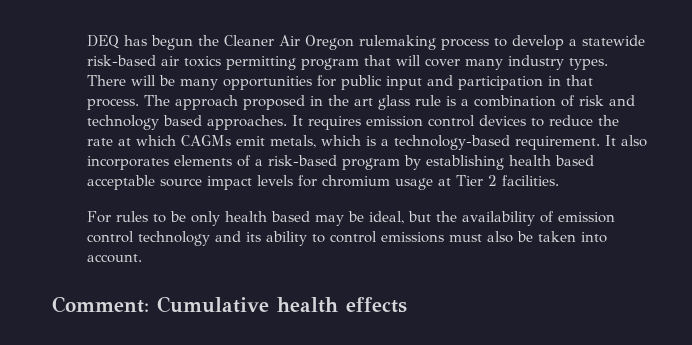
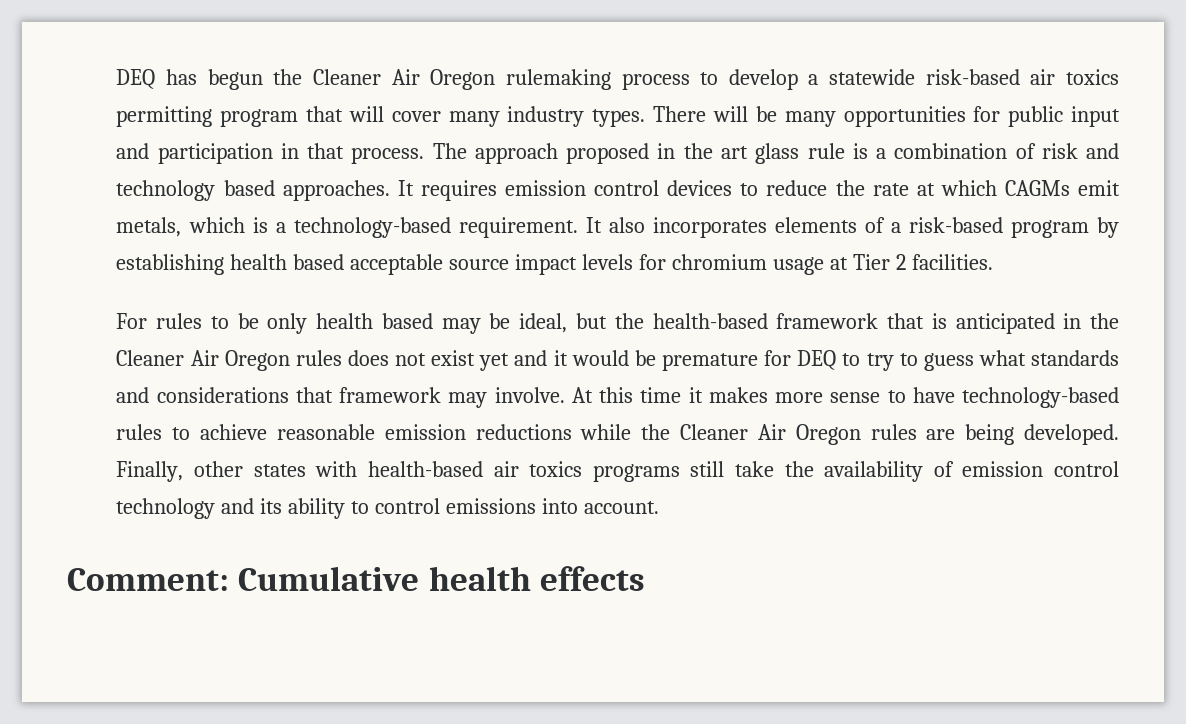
(458, 216) none -> [652,313,1119,334] [116,350,1119,371] [116,387,1119,408] [116,424,1120,445] [116,461,814,482] health-based framework that is anticipated in the Cleaner Air Oregon rules does not exist yet and it would be premature for DEQ to try to guess what standards and considerations that framework may involve. At this time it makes more sense to have technology-based rules to achieve reasonable emission reductions while the Cleaner Air Oregon rules are being developed. Finally, other states with health-based air toxics programs still take the
[449,231,577,243] must also be taken -> (537, 506) none

